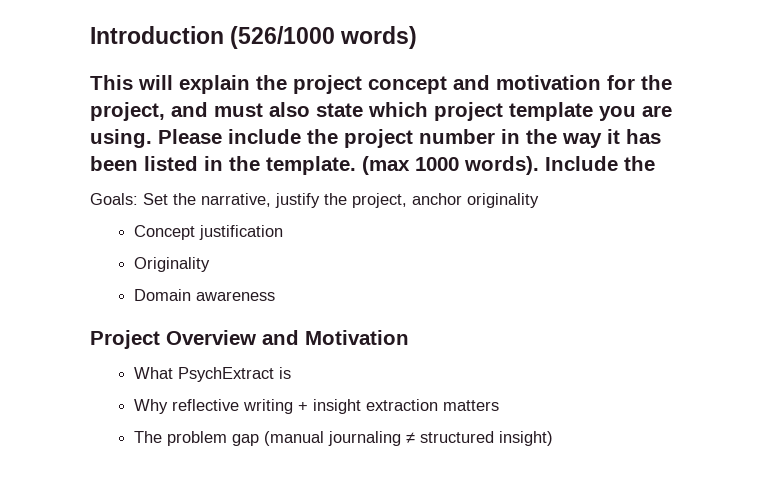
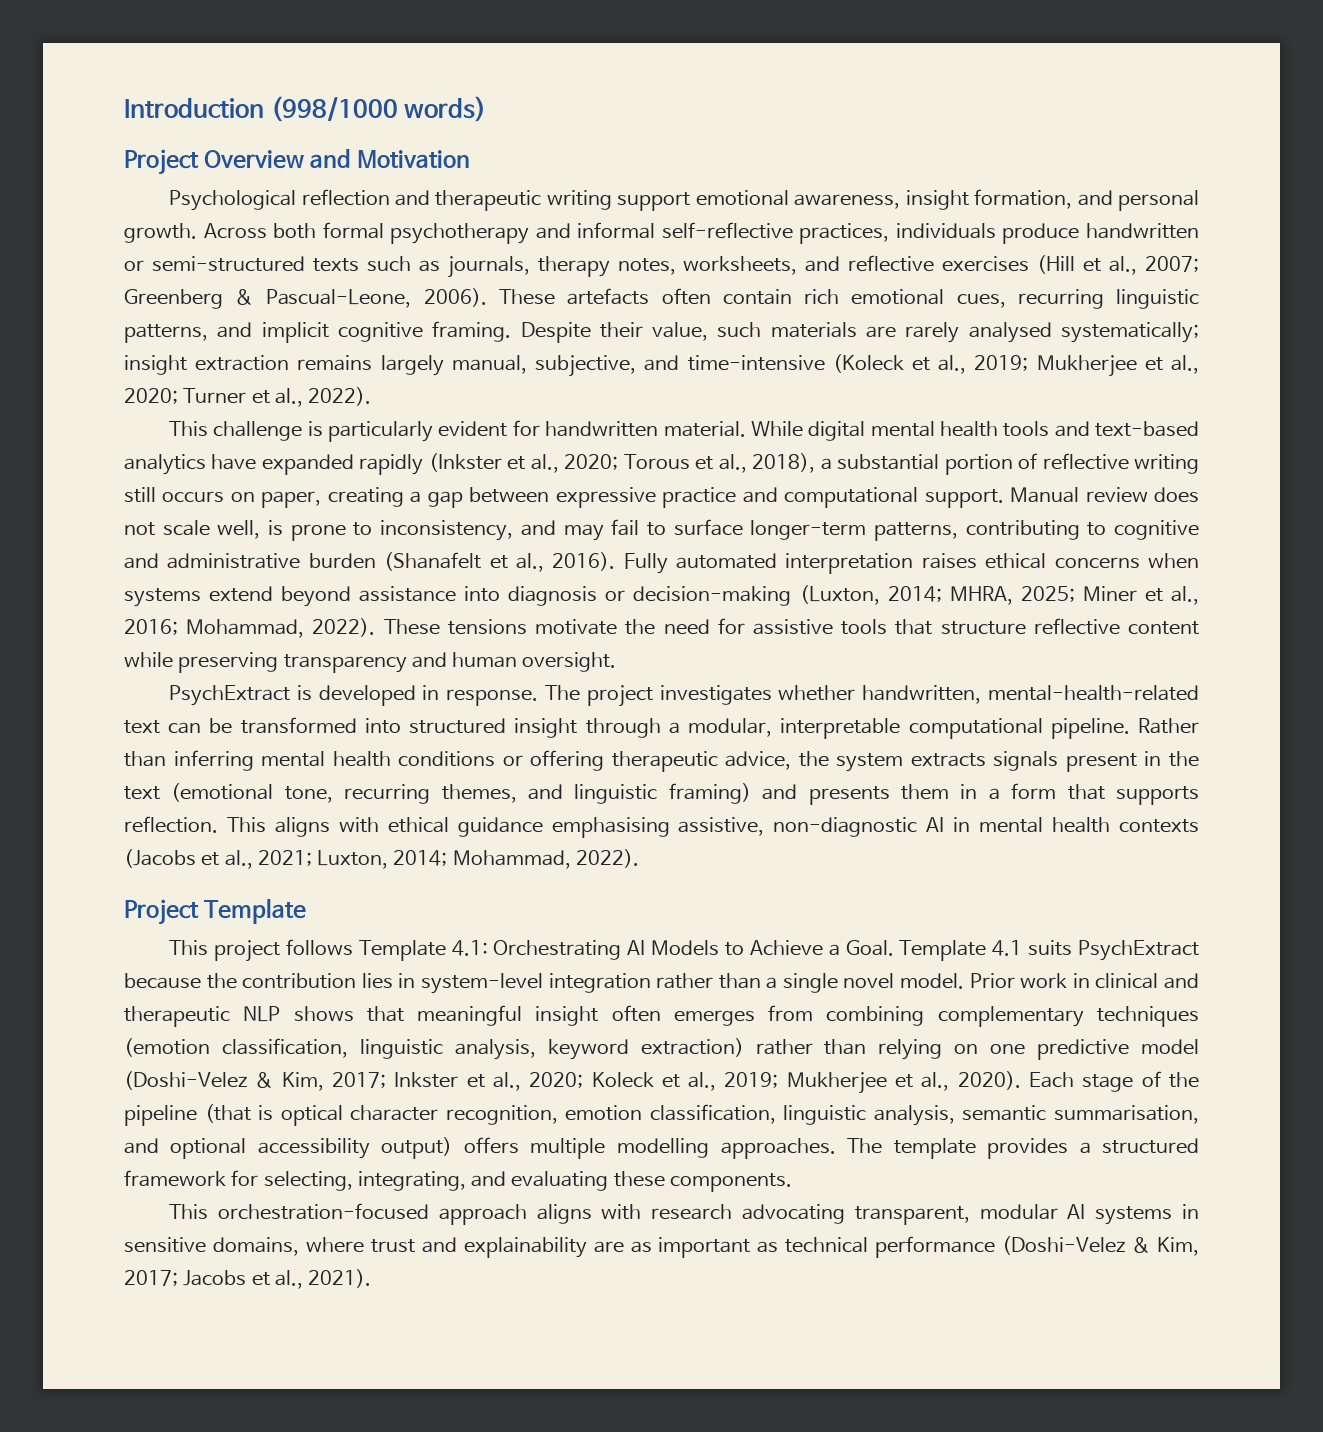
[230,26,336,49] (526/1000 -> [270,96,398,122] (998/1000
[90,75,672,94] [90,102,672,121] [90,129,661,148] [90,156,655,175] [90,193,539,208] [133,225,283,240] [133,257,210,272] [133,289,275,301] [90,330,409,349] [133,367,291,382] [133,399,499,414] [133,431,553,446] This will explain the project concept and motivation for the project, and must also state which project template you are using. Please include the project number in the way it has been listed in the template. (max 1000 words). Include the // Goals: Set the narrative, justify the project, anchor originality // Concept justification // Originality // Domain awareness // Project Overview and Motivation // What PsychExtract is // Why reflective writing + insight extraction matters // The problem gap (manual journaling ≠ structured insight) -> [124,149,471,175] [169,189,1199,211] [124,222,1200,244] [124,255,1200,278] [124,288,1200,309] [124,321,1200,343] [124,354,1199,377] [124,387,372,407] [169,420,1200,442] [124,453,1199,475] [124,487,1199,508] [124,519,1199,541] [124,552,1200,574] [124,585,1199,607] [124,618,1200,638] [124,652,617,673] [169,685,1200,707] [124,717,1200,739] [124,750,1199,772] [124,783,1200,805] [124,816,1200,838] [124,849,639,869] [124,898,307,925] [169,939,1199,962] [124,973,1200,994] [124,1005,1200,1027] [124,1038,1199,1060] [124,1071,1200,1094] [124,1104,1199,1126] [124,1137,1200,1159] [124,1170,792,1192] [169,1203,1200,1225] [124,1236,1200,1258] [124,1269,372,1289] Project Overview and Motivation // Psychological reflection and therapeutic writing support emotional awareness, insight formation, and personal growth. Across both formal psychotherapy and informal self-reflective practices, individuals produce handwritten or semi-structured texts such as journals, therapy notes, worksheets, and reflective exercises (Hill et al., 2007; Greenberg & Pascual-Leone, 2006). These artefacts often contain rich emotional cues, recurring linguistic patterns, and implicit cognitive framing. Despite their value, such materials are rarely analysed systematically; insight extraction remains largely manual, subjective, and time-intensive (Koleck et al., 2019; Mukherjee et al., 2020; Turner et al., 2022). // This challenge is particularly evident for handwritten material. While digital mental health tools and text-based analytics have expanded rapidly (Inkster et al., 2020; Torous et al., 2018), a substantial portion of reflective writing still occurs on paper, creating a gap between expressive practice and computational support. Manual review does not scale well, is prone to inconsistency, and may fail to surface longer-term patterns, contributing to cognitive and administrative burden (Shanafelt et al., 2016). Fully automated interpretation raises ethical concerns when systems extend beyond assistance into diagnosis or decision-making (Luxton, 2014; MHRA, 2025; Miner et al., 2016; Mohammad, 2022). These tensions motivate the need for assistive tools that structure reflective content while preserving transparency and human oversight. // PsychExtract is developed in response. The project investigates whether handwritten, mental-health-related text can be transformed into structured insight through a modular, interpretable computational pipeline. Rather than inferring mental health conditions or offering therapeutic advice, the system extracts signals present in the text (emotional tone, recurring themes, and linguistic framing) and presents them in a form that supports reflection. This aligns with ethical guidance emphasising assistive, non-diagnostic AI in mental health contexts (Jacobs et al., 2021; Luxton, 2014; Mohammad, 2022). // Project Template // This project follows Template 4.1: Orchestrating AI Models to Achieve a Goal. Template 4.1 suits PsychExtract because the contribution lies in system-level integration rather than a single novel model. Prior work in clinical and therapeutic NLP shows that meaningful insight often emerges from combining complementary techniques (emotion classification, linguistic analysis, keyword extraction) rather than relying on one predictive model (Doshi-Velez & Kim, 2017; Inkster et al., 2020; Koleck et al., 2019; Mukherjee et al., 2020). Each stage of the pipeline (that is optical character recognition, emotion classification, linguistic analysis, semantic summarisation, and optional accessibility output) offers multiple modelling approaches. The template provides a structured framework for selecting, integrating, and evaluating these components. // This orchestration-focused approach aligns with research advocating transparent, modular AI systems in sensitive domains, where trust and explainability are as important as technical performance (Doshi-Velez & Kim, 2017; Jacobs et al., 2021).

